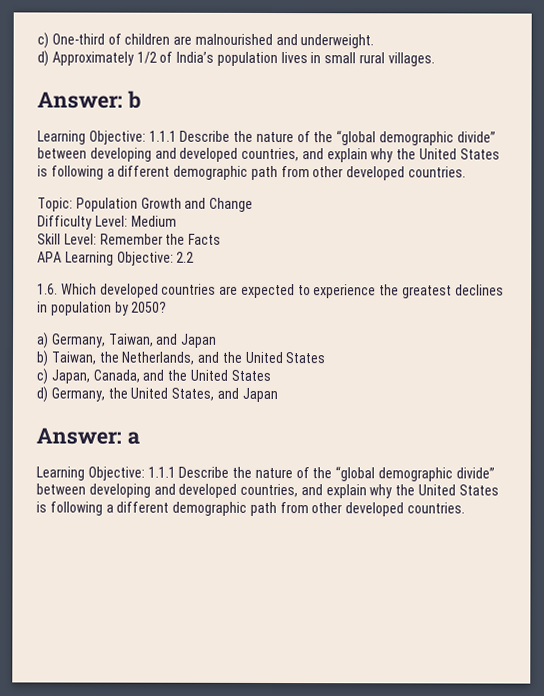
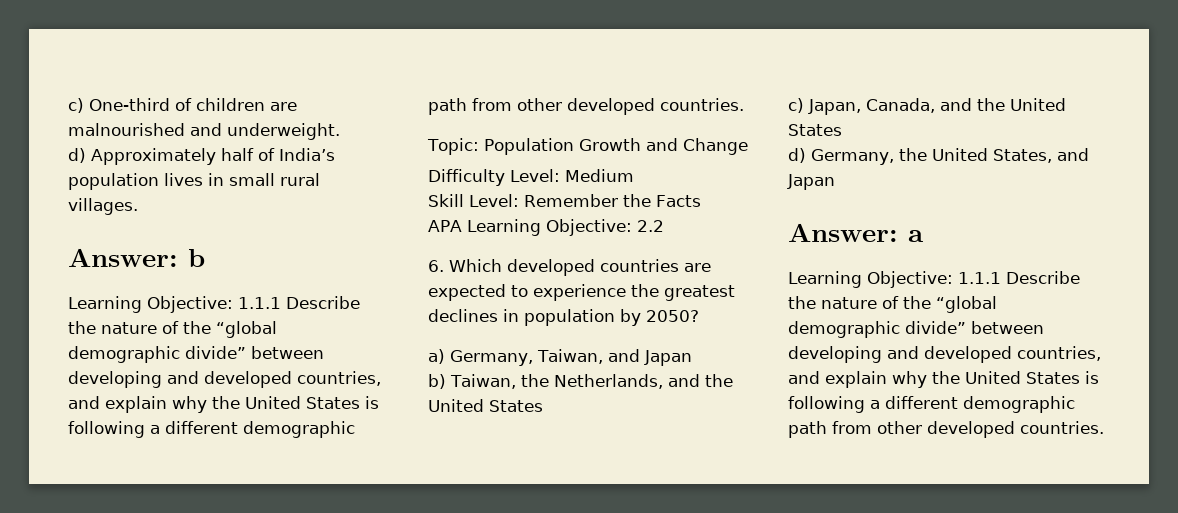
[136,51,157,64] 1/2 -> [221,148,254,161] half
[37,283,58,295] 1.6. -> [428,260,444,272] 6.

